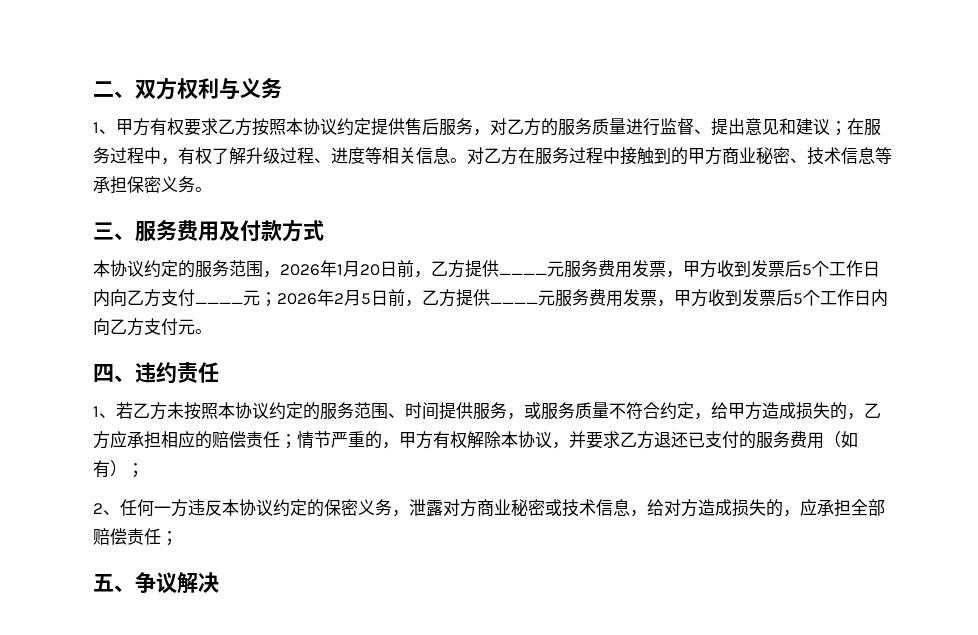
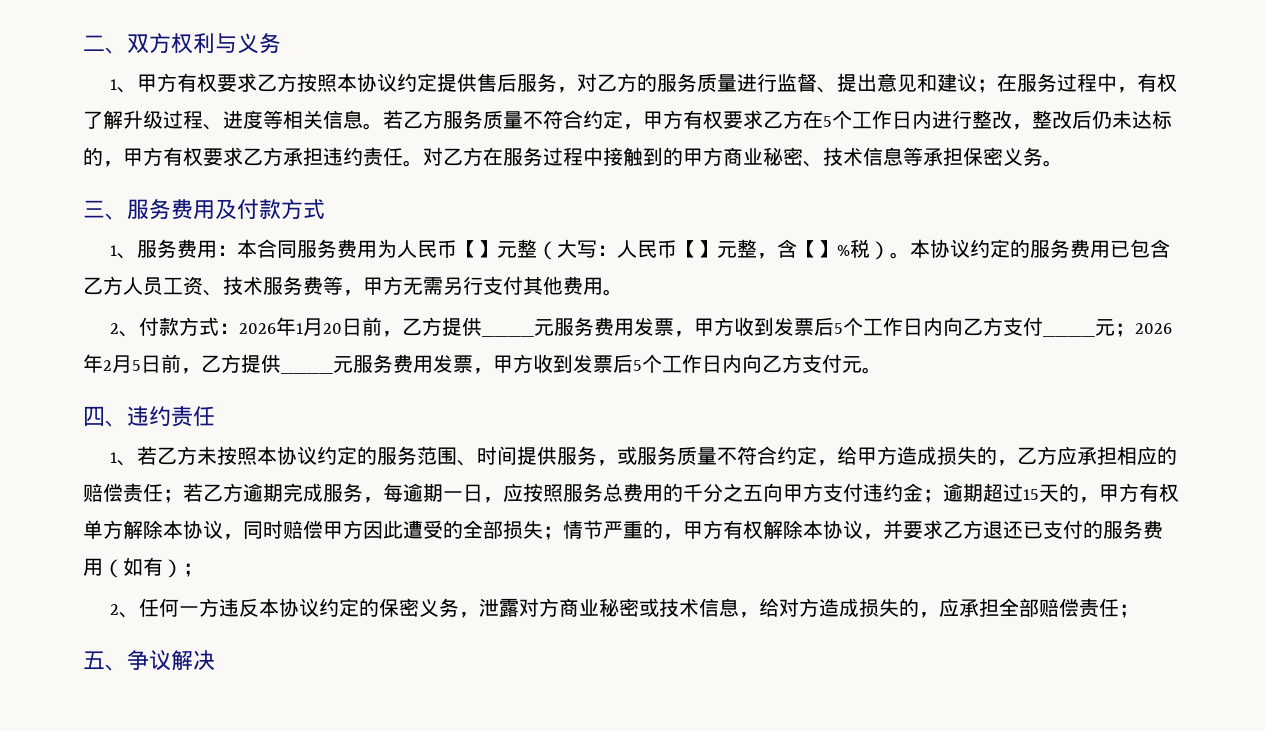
(467, 160) none -> [383,110,1172,130] [83,147,423,167] 若乙方服务质量不符合约定，甲方有权要求乙方在5个工作日内进行整改，整改后仍未达标的，甲方有权要求乙方承担违约责任。
[93,260,280,278] 本协议约定的服务范围， -> [110,239,1171,260] [83,276,623,296] [110,317,240,337] 1、服务费用：本合同服务费用为人民币【】元整（大写：人民币【】元整，含【】%税）。本协议约定的服务费用已包含乙方人员工资、技术服务费等，甲方无需另行支付其他费用。 // 2、付款方式：
(297, 441) none -> [183,483,1179,503] [83,520,563,540] 若乙方逾期完成服务，每逾期一日，应按照服务总费用的千分之五向甲方支付违约金；逾期超过15天的，甲方有权单方解除本协议，同时赔偿甲方因此遭受的全部损失；

